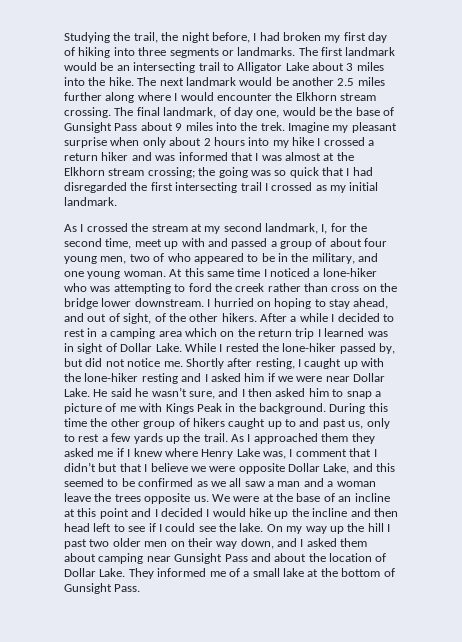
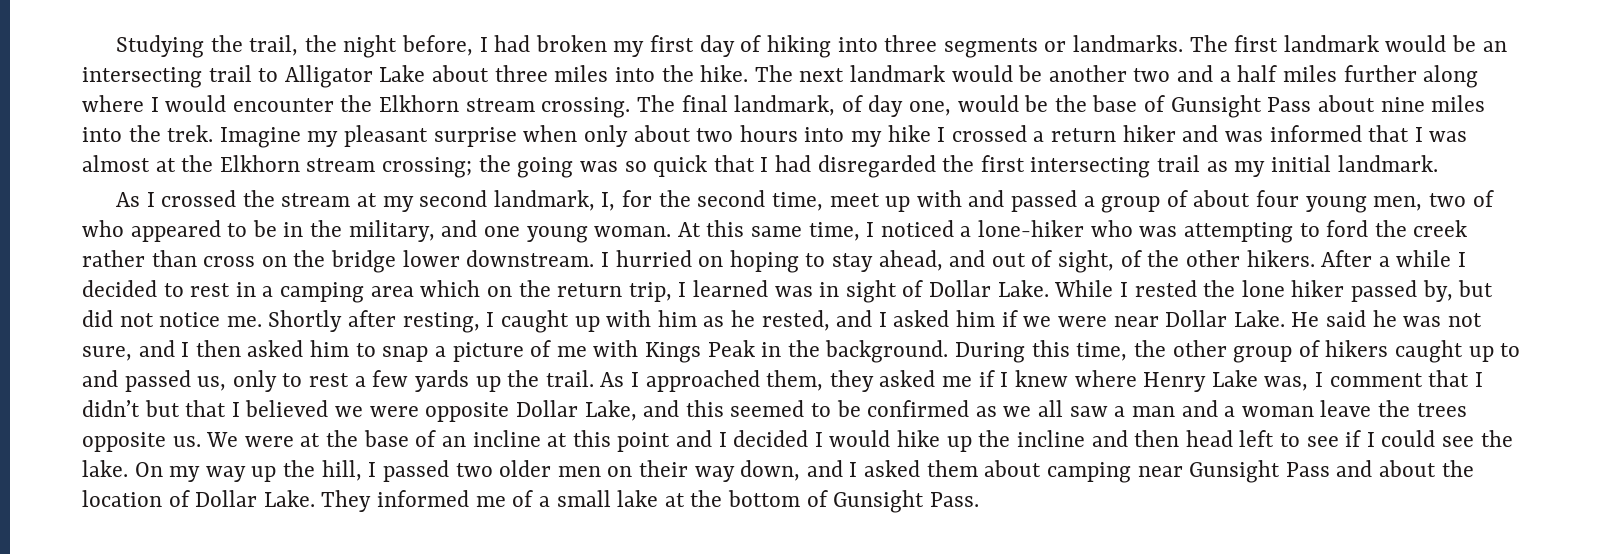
[346,63,354,71] 3 -> [494,65,548,82] three
[337,78,355,86] 2.5 -> [1133,65,1278,82] two and a half
[175,123,183,131] 9 -> [1380,97,1425,112] nine
[203,138,211,146] 2 -> [696,128,734,142] two
[264,182,313,191] I crossed -> (1201, 163) none
[237,268,261,277] time -> [808,222,860,241] time,
[295,328,315,339] trip -> [628,282,672,302] trip,
[282,343,337,352] lone-hiker -> [1241,280,1345,297] lone hiker
[64,373,178,384] the lone-hiker resting -> [657,310,830,331] him as he rested,
[151,387,187,397] wasn’t -> [1403,313,1482,327] was not
[64,418,87,427] time -> [1076,342,1128,361] time,
[322,419,346,429] past -> [124,370,191,392] passed
[321,433,349,442] them -> [766,370,824,391] them,
[150,463,188,472] believe -> [245,400,329,417] believed
[367,523,390,532] [64,539,87,549] hill I past -> [321,460,449,482] hill, I passed

